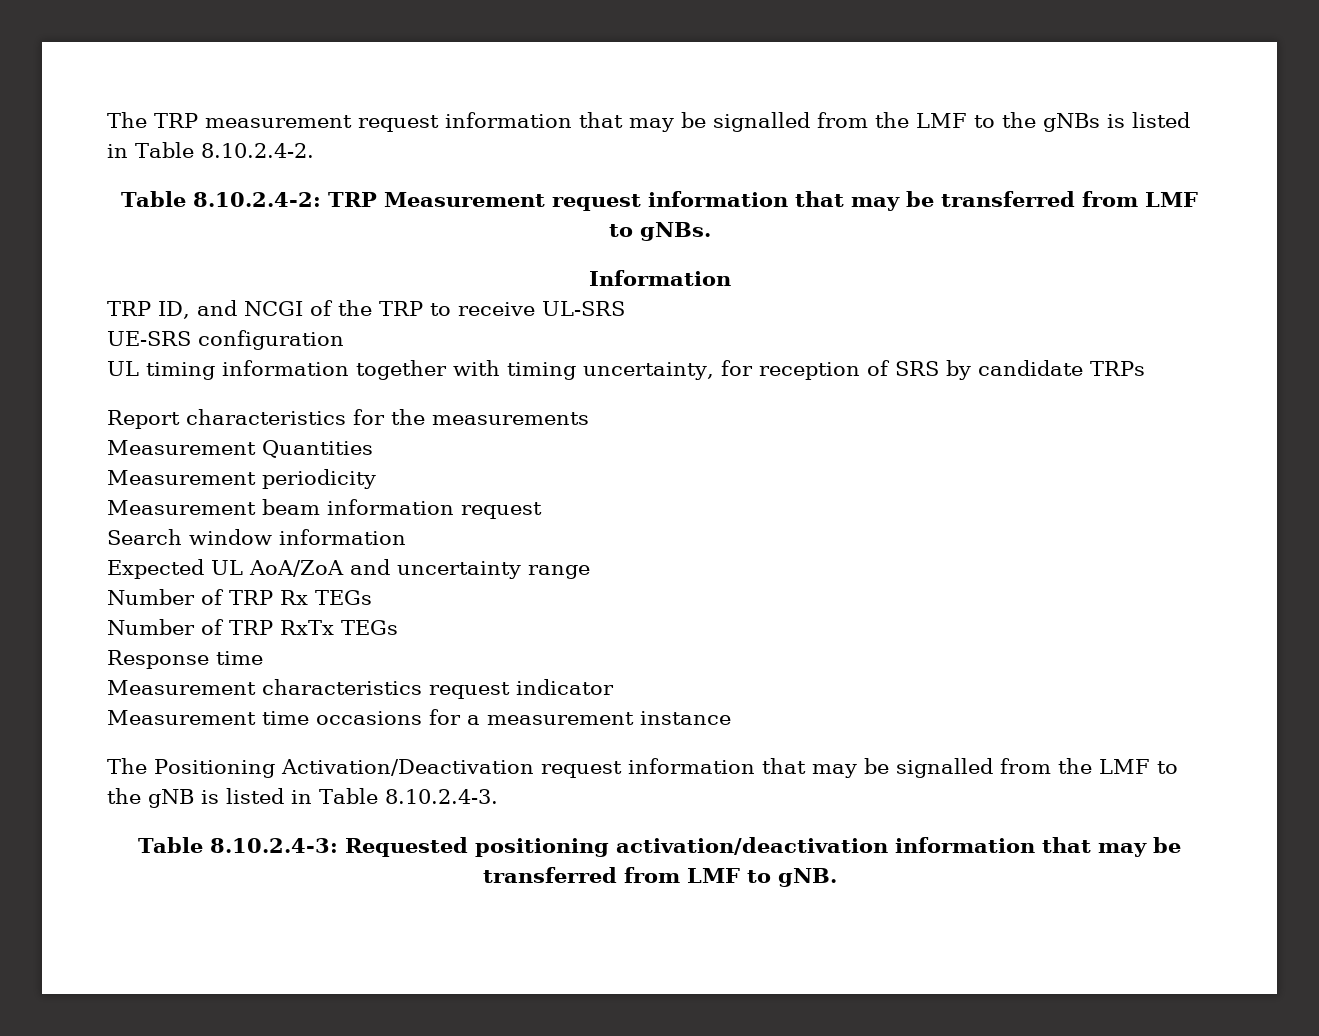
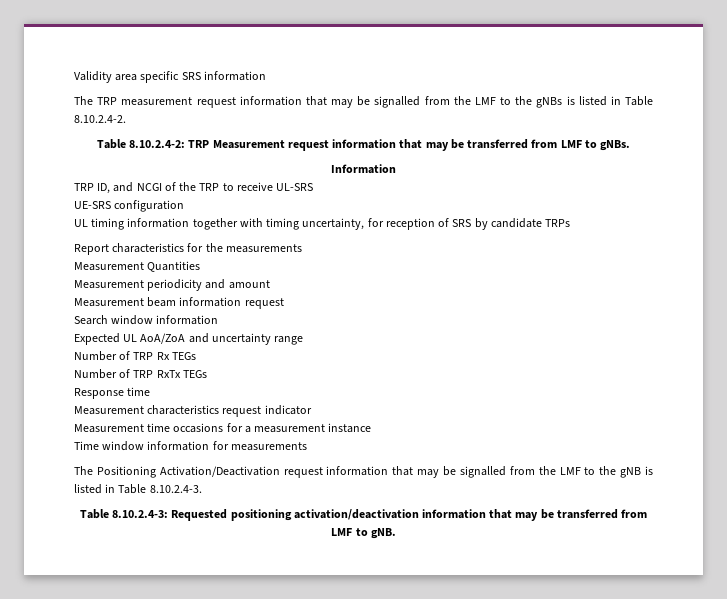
(107, 120) none -> [74,71,266,83] Validity area specific SRS information //
(376, 479) none -> [205,279,270,289] and amount
(731, 718) none -> [74,441,307,451] // Time window information for measurements

